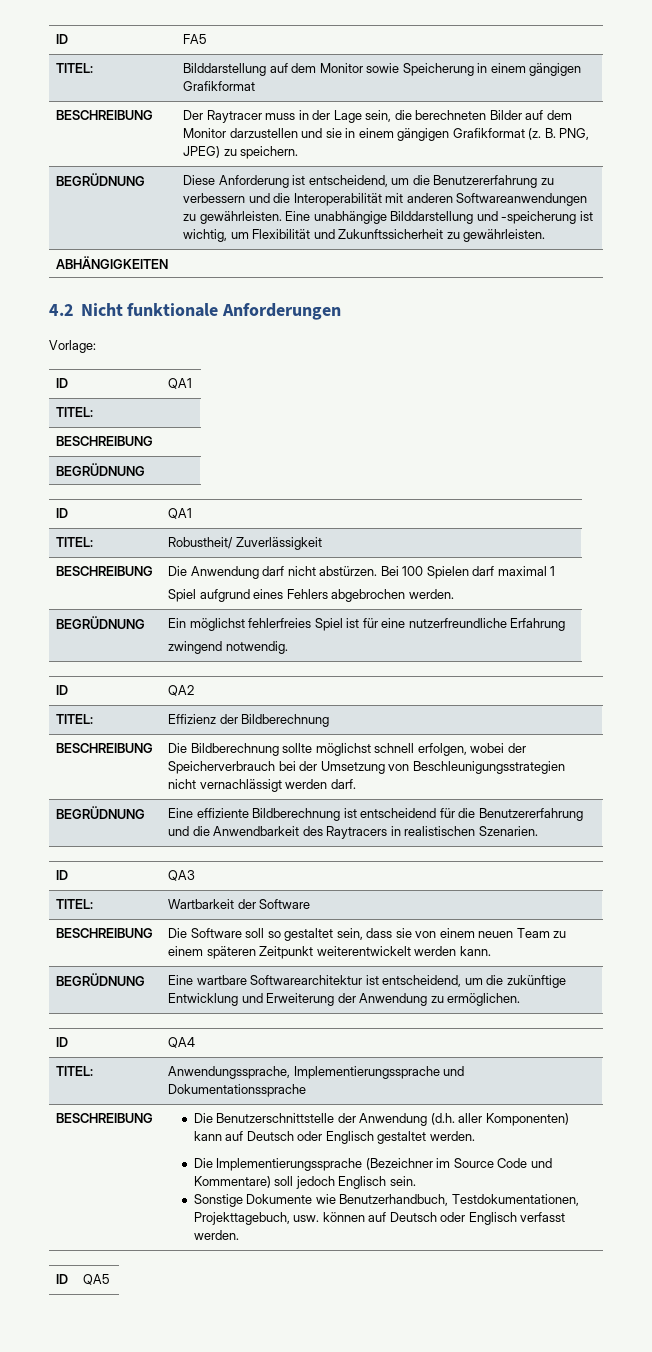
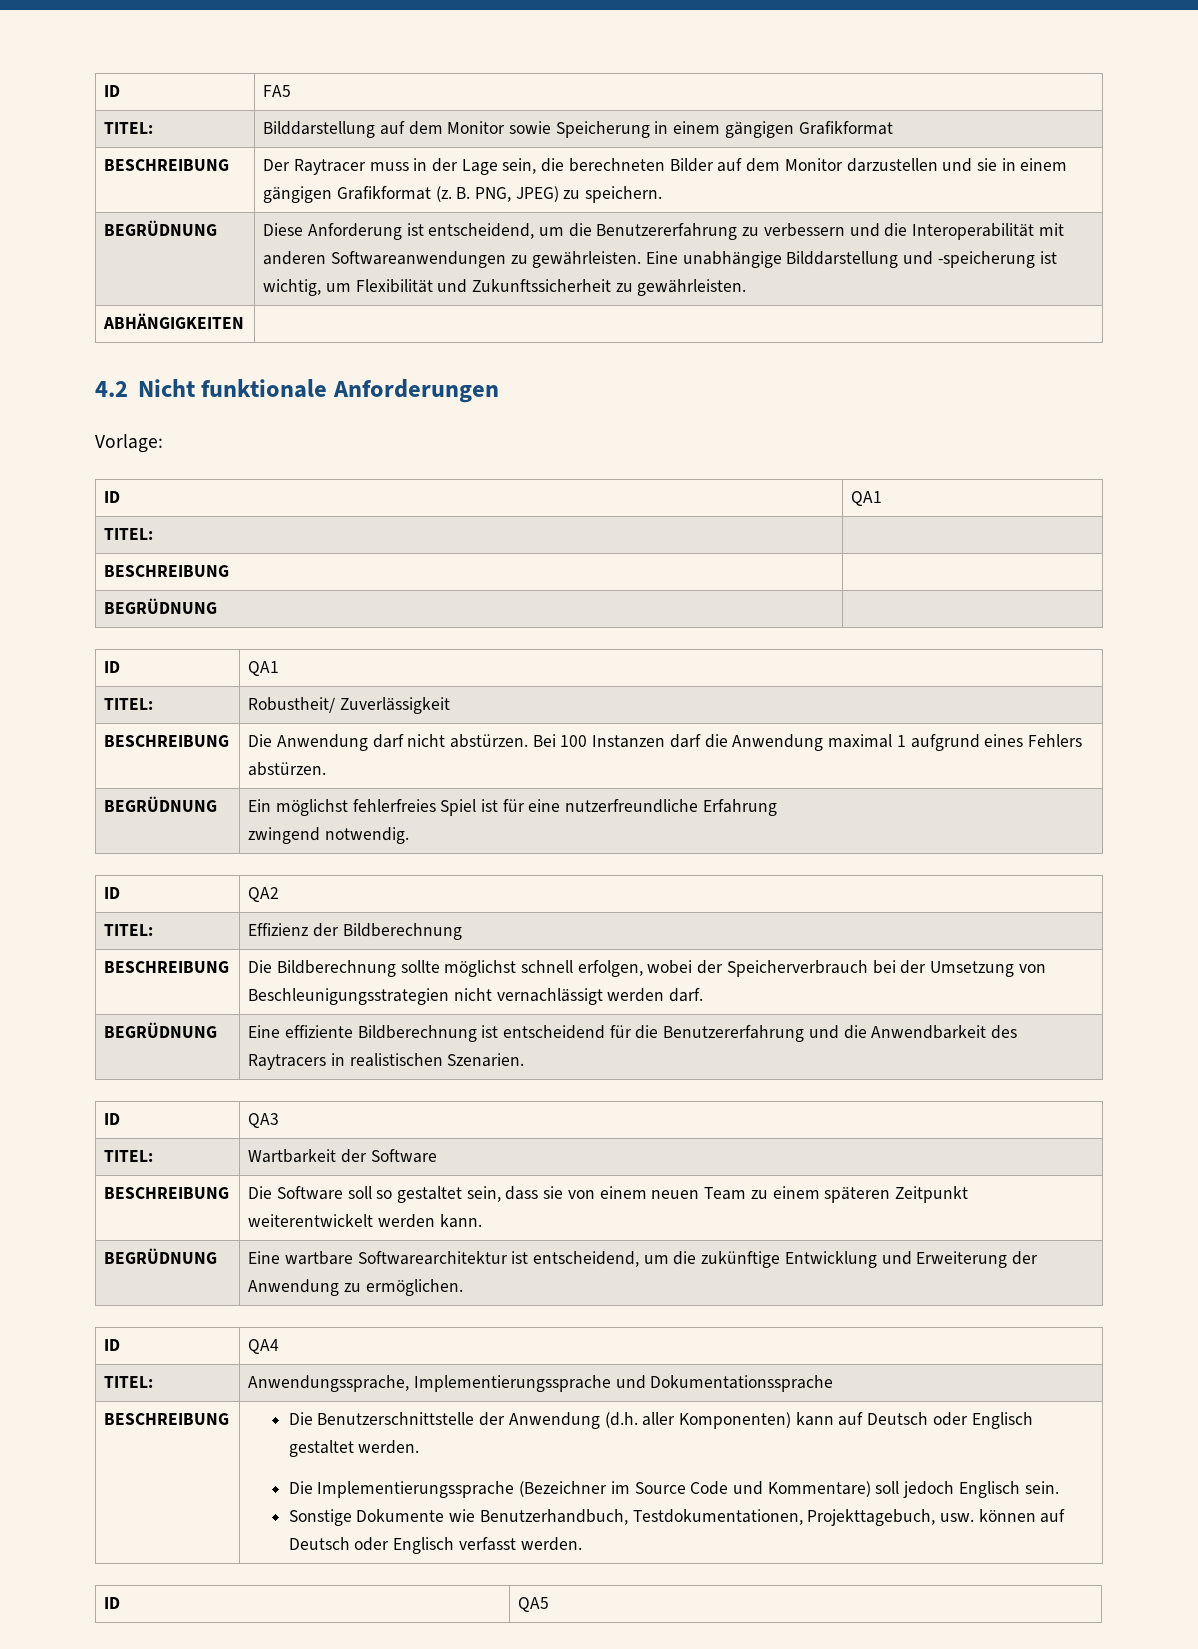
[426,566,495,579] Spielen darf -> [592,734,824,751] Instanzen darf die Anwendung
[168,589,197,602] // Spiel -> (906, 741) none
[331,589,454,602] abgebrochen werden. -> [248,762,327,776] abstürzen.

